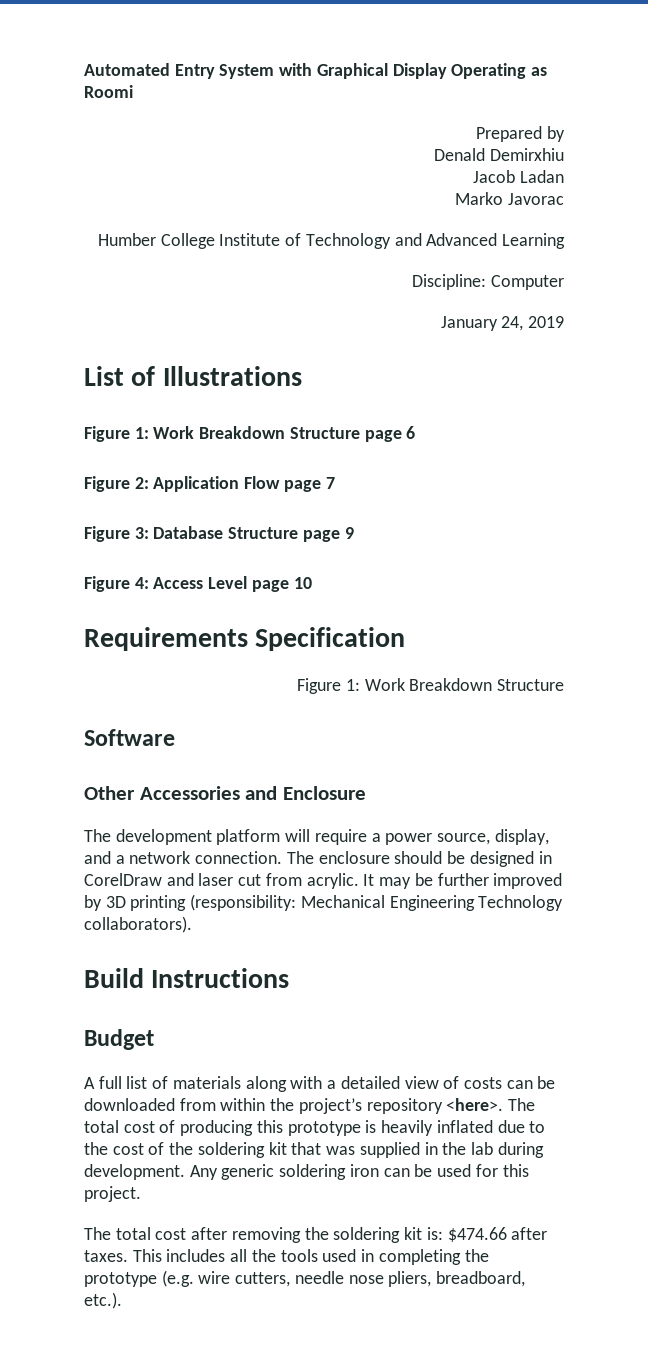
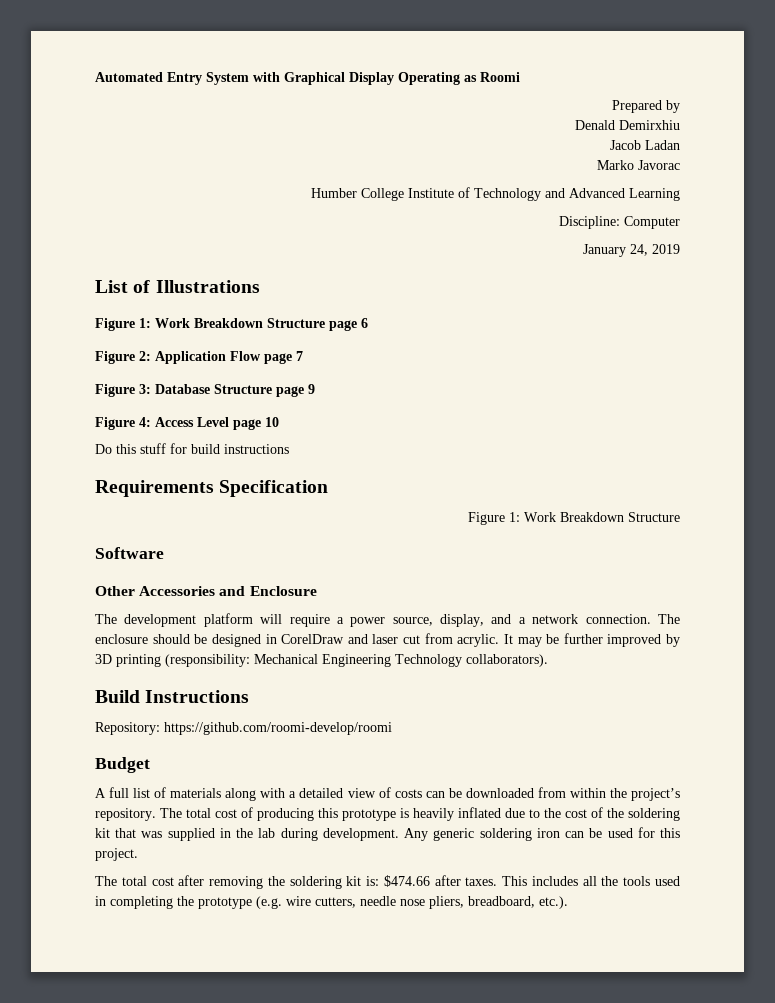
(312, 583) none -> [95,443,289,454] // Do this stuff for build instructions
(290, 978) none -> [95,722,392,735] // Repository: https://github.com/roomi-develop/roomi
[366,1098,504,1114] repository <here>. -> [95,808,156,821] repository.

